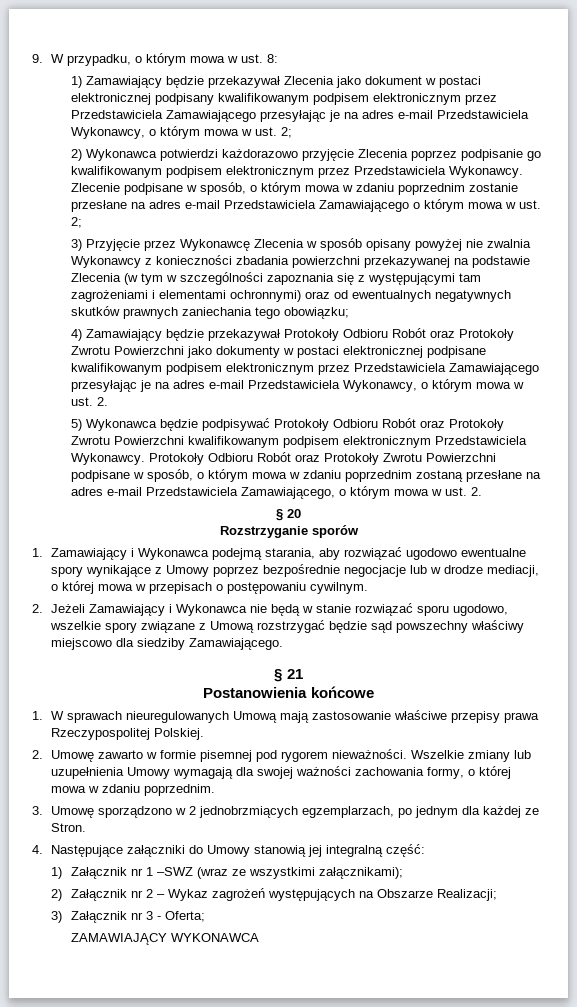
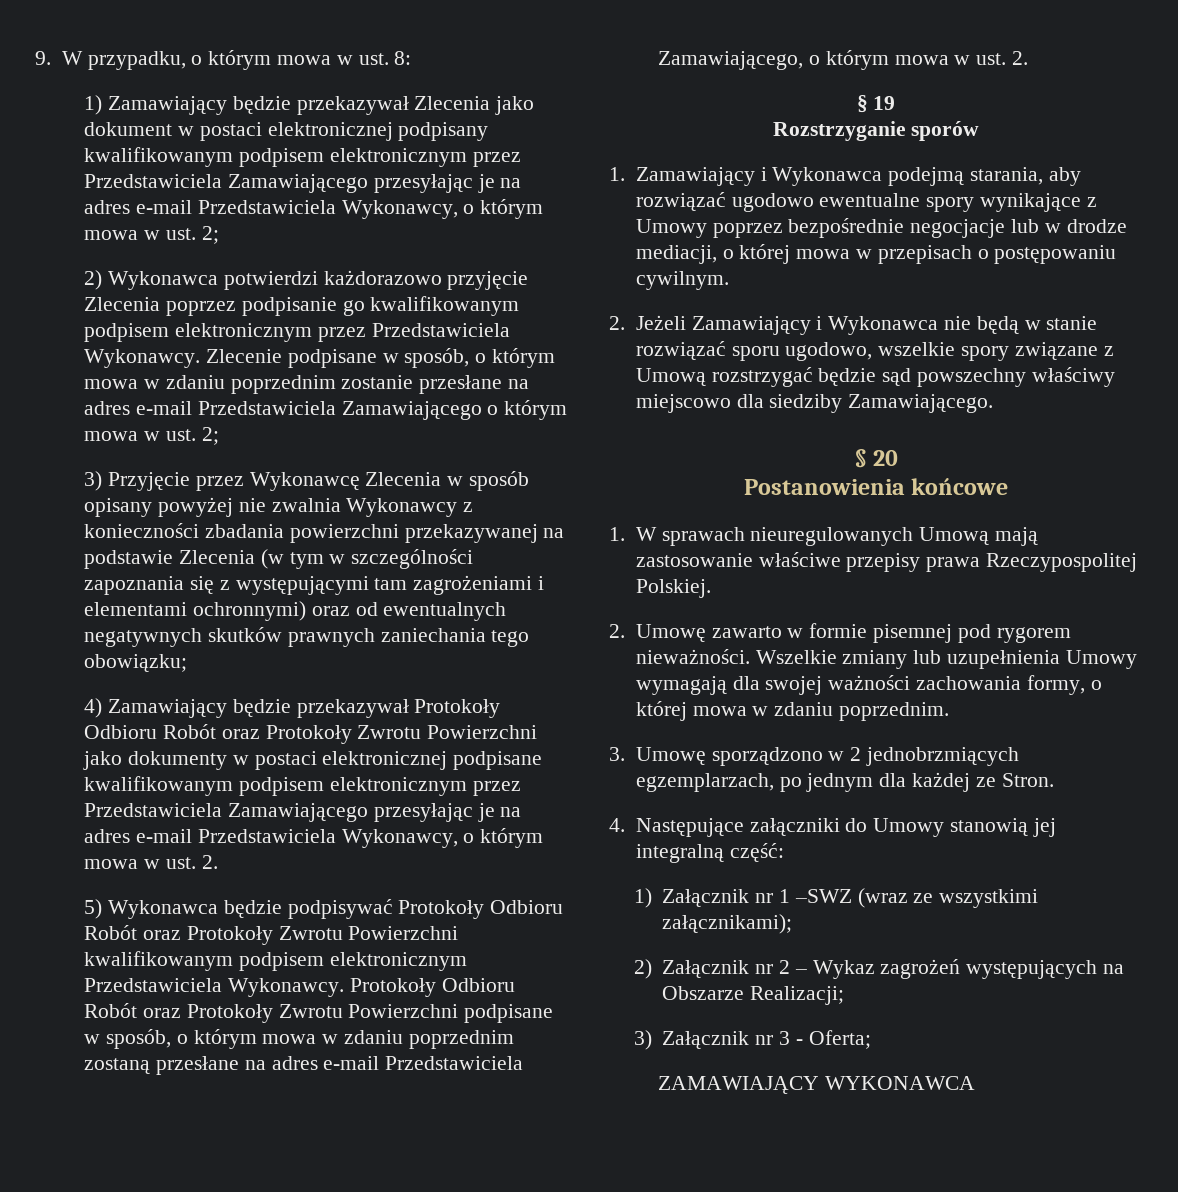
[287,509,301,518] 20 -> [873,96,896,110] 19
[286,669,303,679] 21 -> [873,450,899,466] 20

